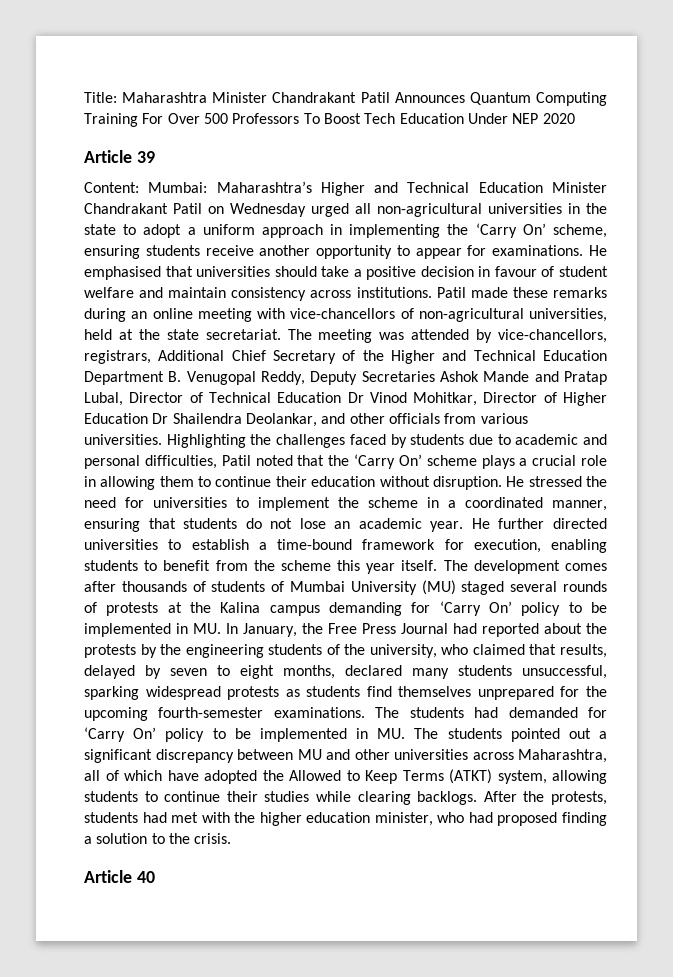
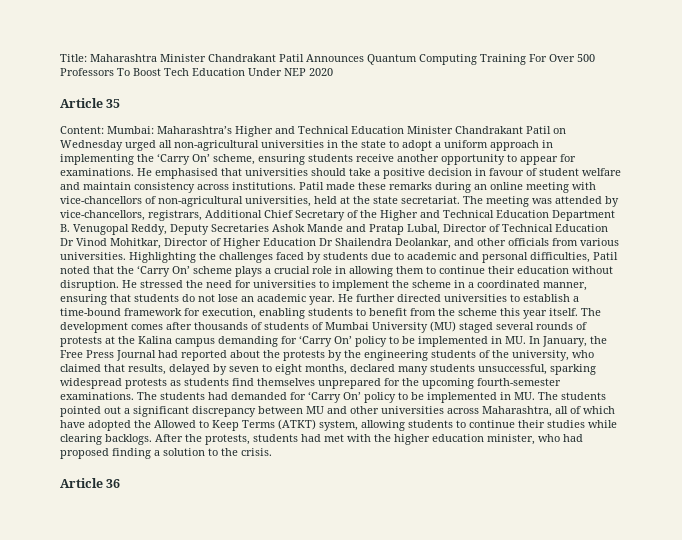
[136,151,155,163] 39 -> [106,99,121,108] 35
[136,871,155,883] 40 -> [106,479,121,488] 36

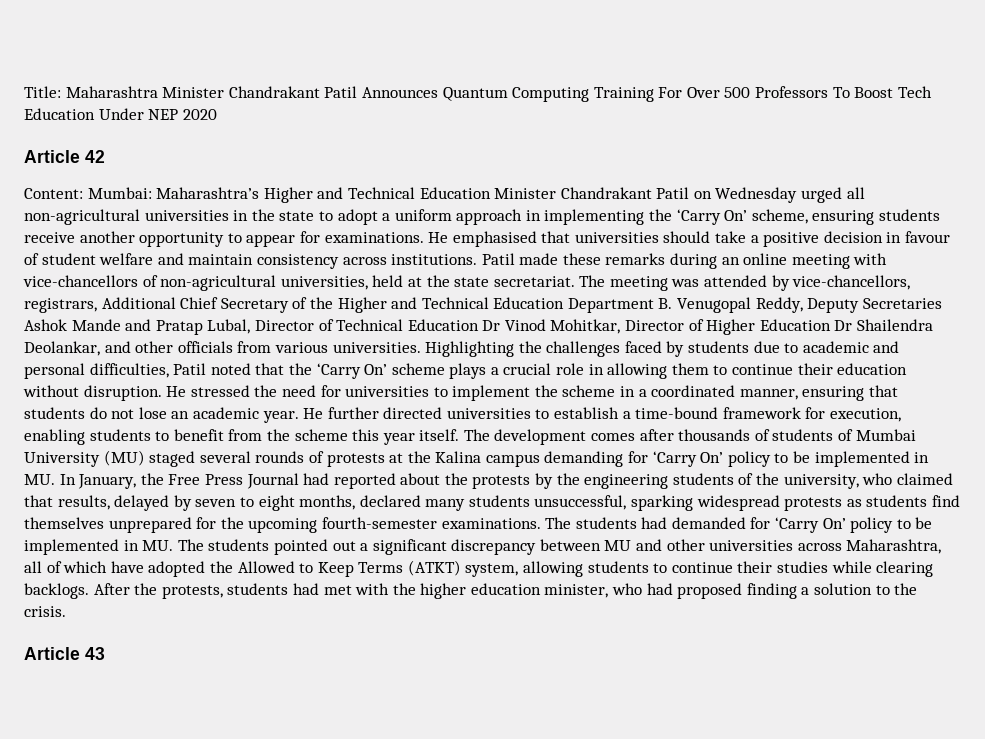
[106,99,121,108] 35 -> [85,150,105,163] 42
[106,479,121,488] 36 -> [85,647,105,660] 43

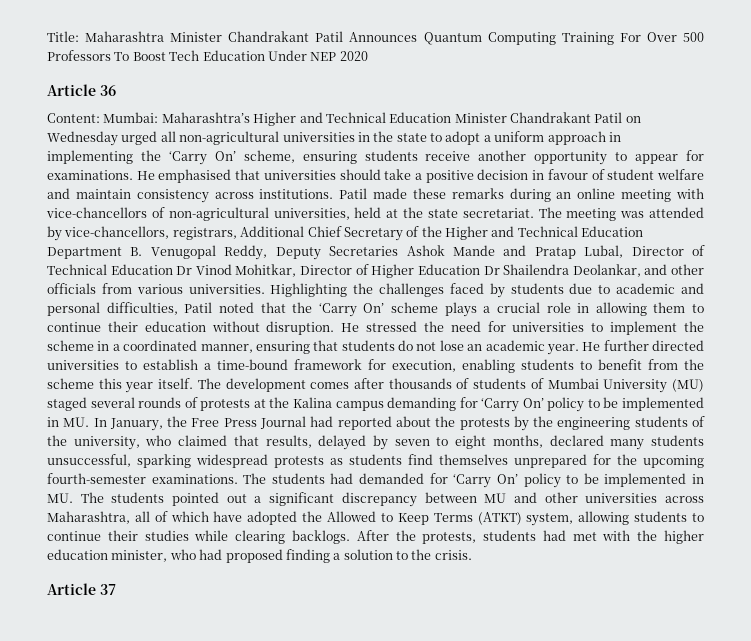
[85,150,105,163] 42 -> [100,85,116,96] 36
[85,647,105,660] 43 -> [100,584,116,595] 37

